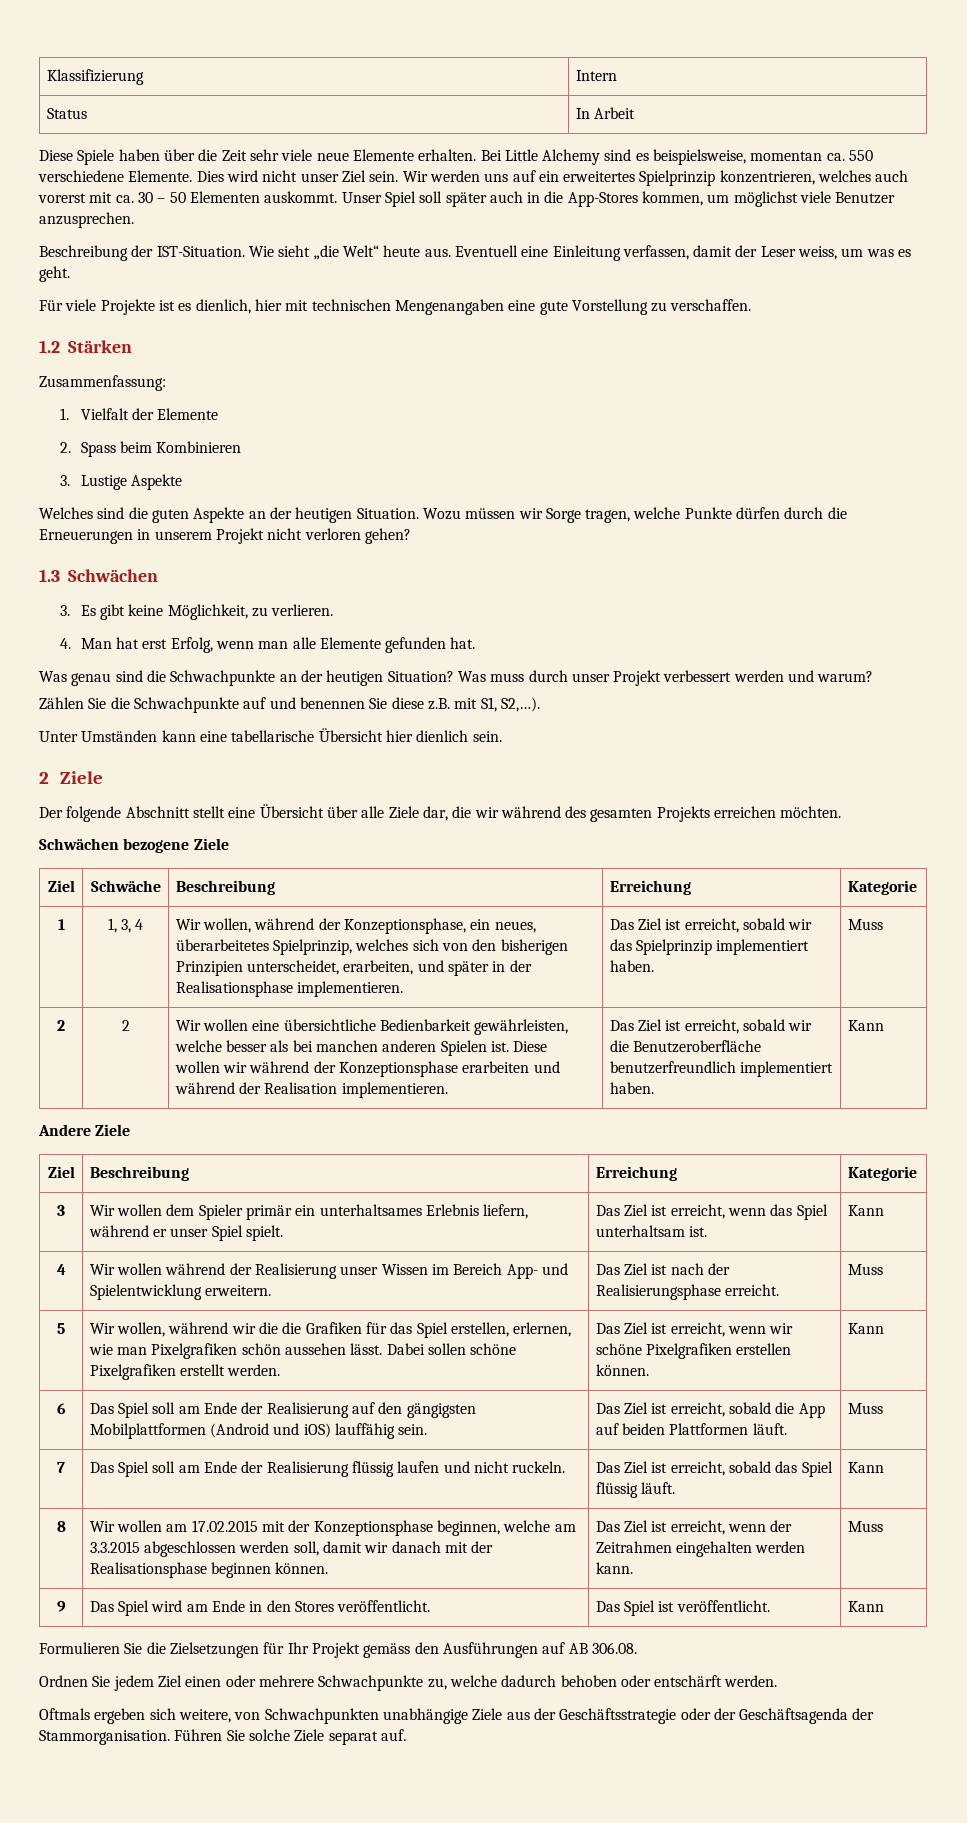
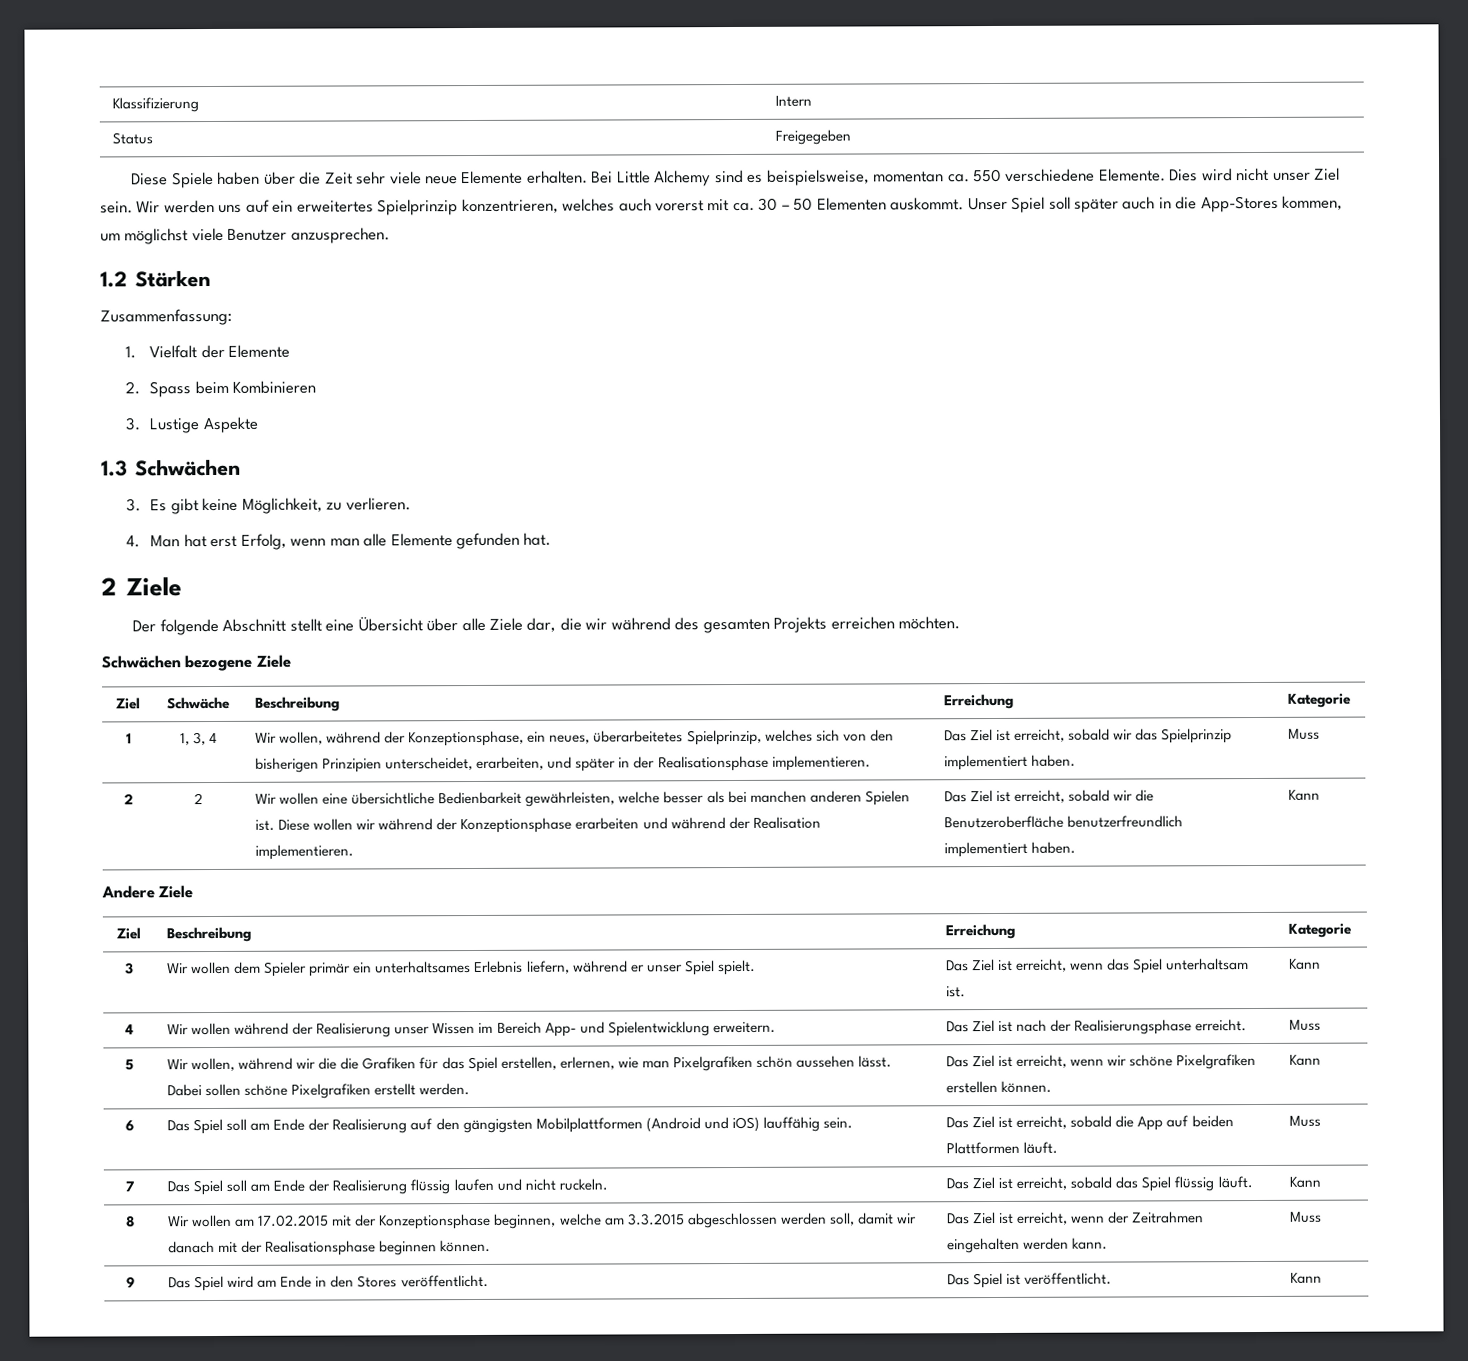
[575,107,636,119] In Arbeit -> [775,129,852,145] Freigegeben
[39,245,912,261] [39,266,70,282] [39,299,752,315] // Beschreibung der IST-Situation. Wie sieht „die Welt“ heute aus. Eventuell eine Einleitung verfassen, damit der Leser weiss, um was es geht. // Für viele Projekte ist es dienlich, hier mit technischen Mengenangaben eine gute Vorstellung zu verschaffen. -> (390, 235) none
[39,507,847,523] [39,528,411,544] // Welches sind die guten Aspekte an der heutigen Situation. Wozu müssen wir Sorge tragen, welche Punkte dürfen durch die Erneuerungen in unserem Projekt nicht verloren gehen? -> (259, 425) none
[39,670,874,686] [39,697,540,713] [39,728,502,742] // Was genau sind die Schwachpunkte an der heutigen Situation? Was muss durch unser Projekt verbessert werden und warum? // Zählen Sie die Schwachpunkte auf und benennen Sie diese z.B. mit S1, S2,…). // Unter Umständen kann eine tabellarische Übersicht hier dienlich sein. -> (552, 539) none
[39,1642,637,1658] [39,1675,778,1691] [39,1708,875,1724] [39,1729,406,1745] // Formulieren Sie die Zielsetzungen für Ihr Projekt gemäss den Ausführungen auf AB 306.08. // Ordnen Sie jedem Ziel einen oder mehrere Schwachpunkte zu, welche dadurch behoben oder entschärft werden. // Oftmals ergeben sich weitere, von Schwachpunkten unabhängige Ziele aus der Geschäftsstrategie oder der Geschäftsagenda der Stammorganisation. Führen Sie solche Ziele separat auf. -> (1323, 1278) none

